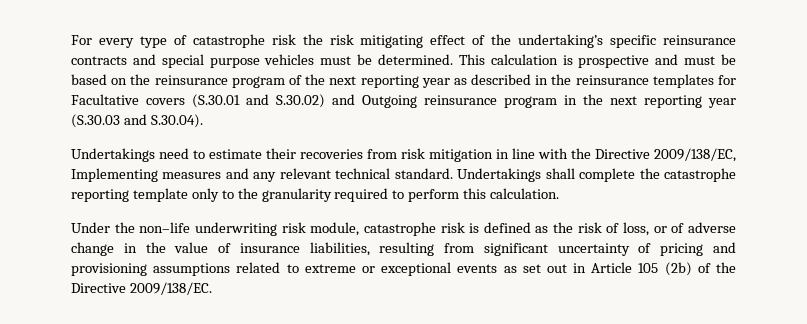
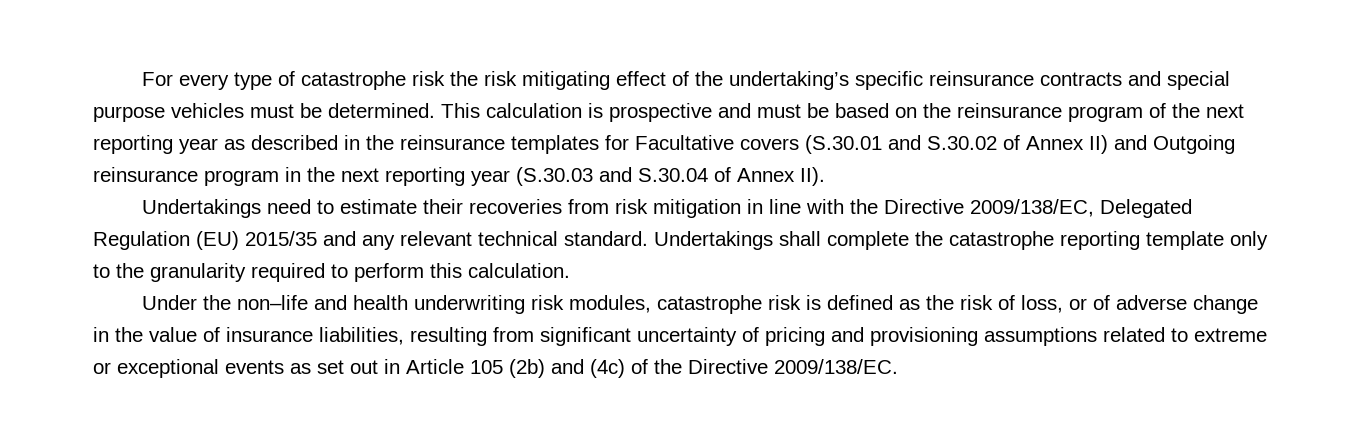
[276,94,325,108] S.30.02) -> [927,135,1108,154] S.30.02 of Annex II)
[150,114,203,128] S.30.04). -> [638,167,825,186] S.30.04 of Annex II).
[71,168,222,182] Implementing measures -> [1100,199,1193,218] [93,231,317,250] Delegated Regulation (EU) 2015/35
(191, 227) none -> [314,295,409,310] and health
[310,222,360,236] module, -> [569,295,652,313] modules,
(692, 269) none -> [551,359,625,378] and (4c)

